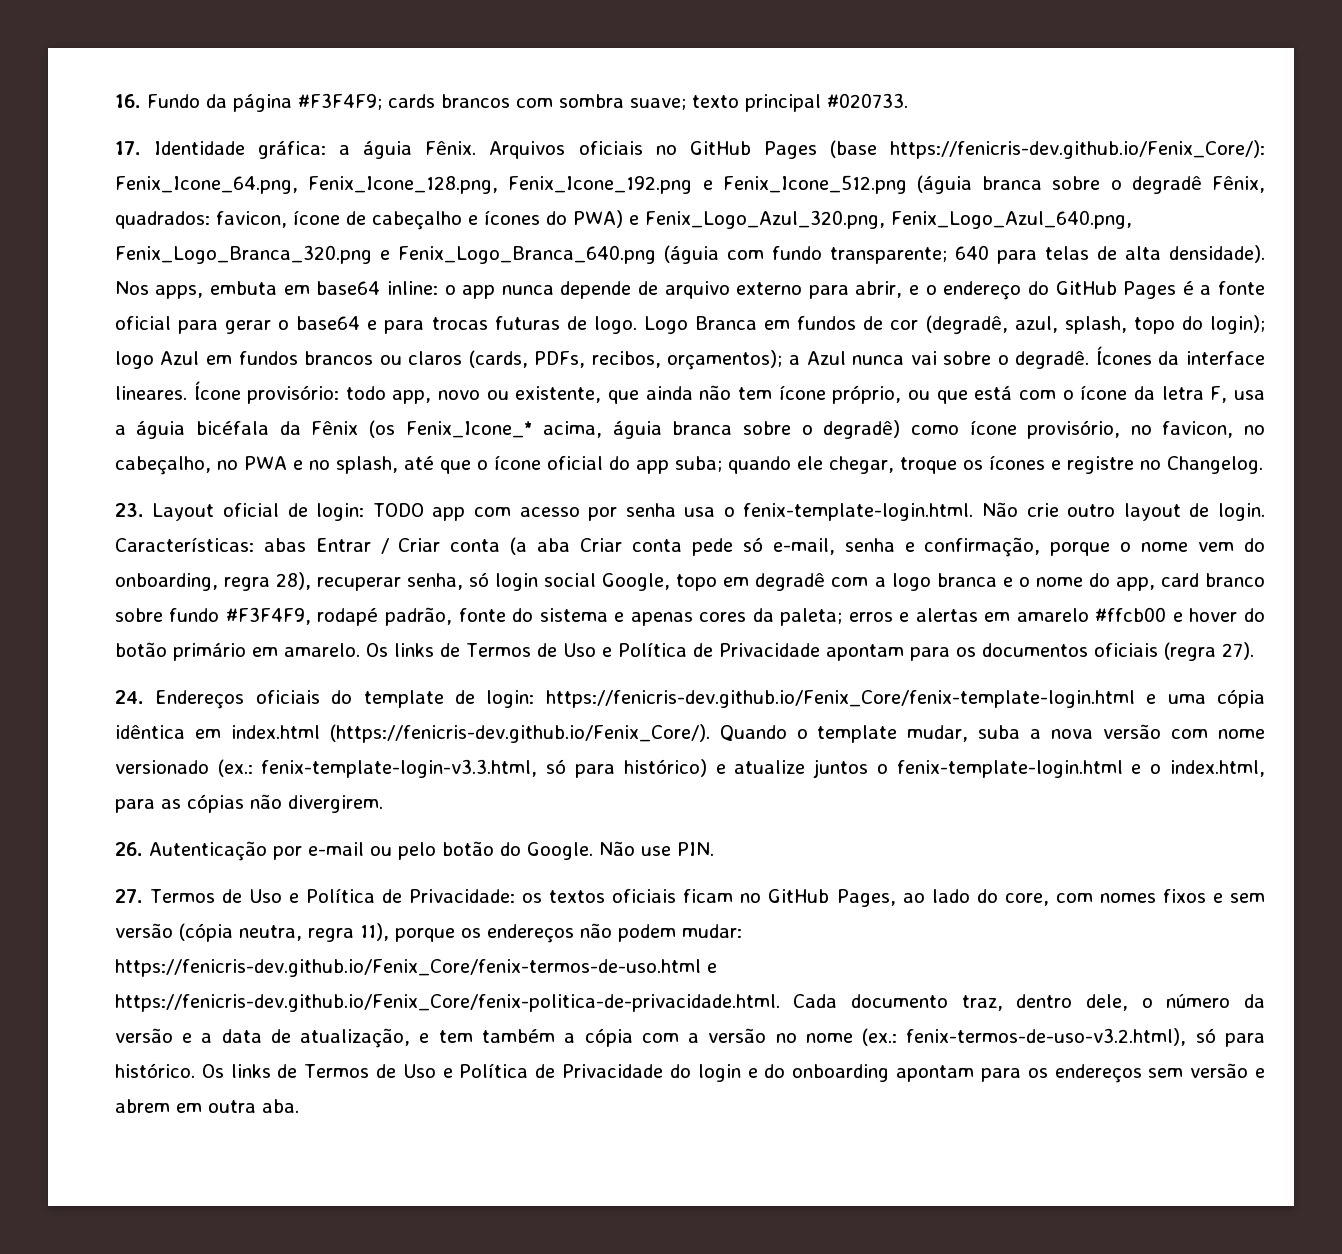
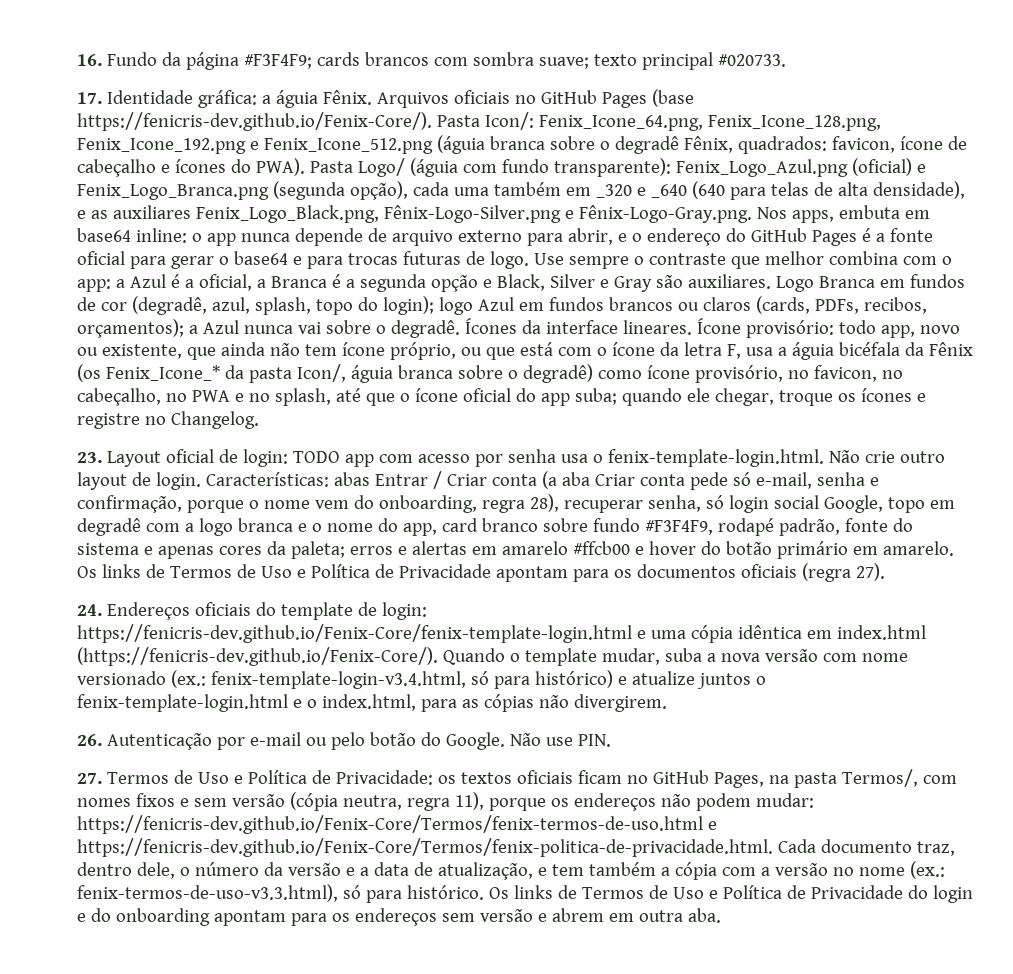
[890,140,1266,159] https://fenicris-dev.github.io/Fenix_Core/): -> [76,112,534,131] https://fenicris-dev.github.io/Fenix-Core/). Pasta Icon/:
[572,210,1132,229] [114,245,1265,264] PWA) e Fenix_Logo_Azul_320.png, Fenix_Logo_Azul_640.png, Fenix_Logo_Branca_320.png e Fenix_Logo_Branca_640.png (águia com fundo transparente; 640 para telas de alta densidade). -> [255,158,926,177] [76,181,965,200] [76,205,752,223] PWA). Pasta Logo/ (águia com fundo transparente): Fenix_Logo_Azul.png (oficial) e Fenix_Logo_Branca.png (segunda opção), cada uma também em _320 e _640 (640 para telas de alta densidade), e as auxiliares Fenix_Logo_Black.png, Fênix-Logo-Silver.png e Fênix-Logo-Gray.png.
(637, 325) none -> [533,251,952,269] [76,274,771,292] Use sempre o contraste que melhor combina com o app: a Azul é a oficial, a Branca é a segunda opção e Black, Silver e Gray são auxiliares.
[543,421,603,438] acima, -> [224,364,346,383] da pasta Icon/,
[545,690,1135,708] https://fenicris-dev.github.io/Fenix_Core/fenix-template-login.html -> [76,624,632,643] https://fenicris-dev.github.io/Fenix-Core/fenix-template-login.html
[329,724,710,743] (https://fenicris-dev.github.io/Fenix_Core/). -> [76,647,438,666] (https://fenicris-dev.github.io/Fenix-Core/).
[261,759,538,778] fenix-template-login-v3.3.html, -> [210,671,466,689] fenix-template-login-v3.4.html,
[902,889,1049,906] ao lado do core, -> [768,769,918,788] na pasta Termos/,
[114,959,717,977] [114,994,780,1012] https://fenicris-dev.github.io/Fenix_Core/fenix-termos-de-uso.html e https://fenicris-dev.github.io/Fenix_Core/fenix-politica-de-privacidade.html. -> [76,815,717,834] [76,838,773,857] https://fenicris-dev.github.io/Fenix-Core/Termos/fenix-termos-de-uso.html e https://fenicris-dev.github.io/Fenix-Core/Termos/fenix-politica-de-privacidade.html.
[906,1028,1187,1046] fenix-termos-de-uso-v3.2.html), -> [76,884,338,902] fenix-termos-de-uso-v3.3.html),

